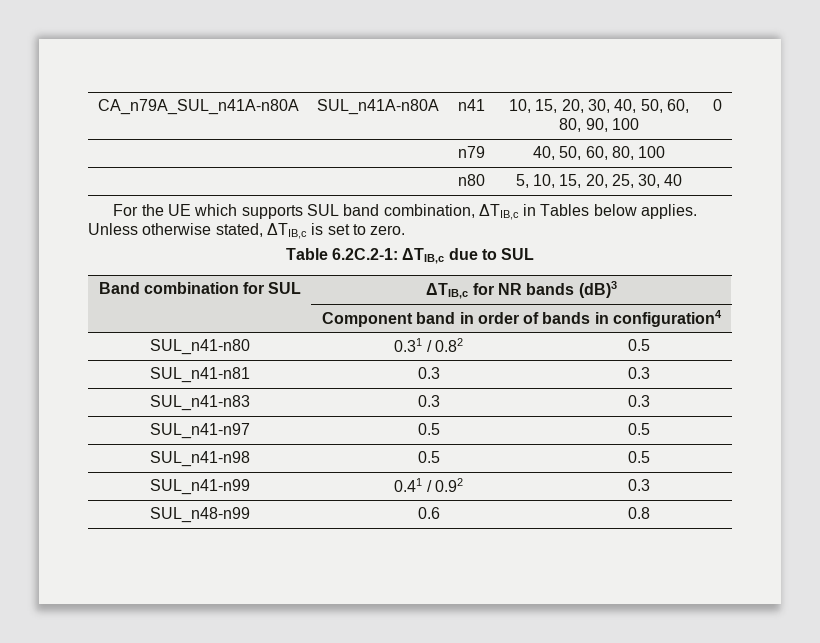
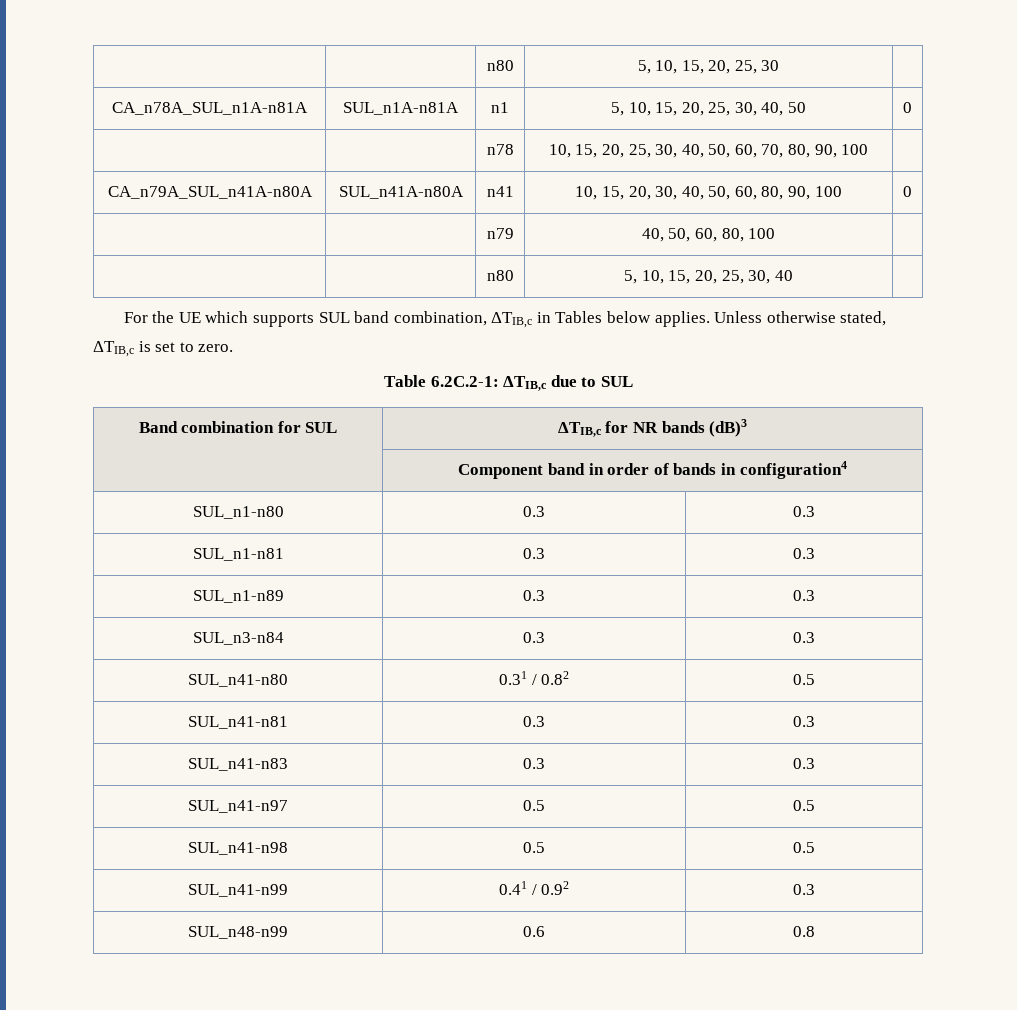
(97, 107) none -> [486,60,514,71] [637,60,780,74] [112,102,308,115] [343,102,459,115] [491,102,509,113] [610,102,807,116] [903,102,912,113] [486,144,514,155] [548,144,869,158] | | n80 | 5, 10, 15, 20, 25, 30 | // CA_n78A_SUL_n1A-n81A | SUL_n1A-n81A | n1 | 5, 10, 15, 20, 25, 30, 40, 50 | 0 // | | n78 | 10, 15, 20, 25, 30, 40, 50, 60, 70, 80, 90, 100 | //
(723, 318) none -> [192,506,284,519] [523,506,545,517] [793,506,815,517] [192,548,284,561] [523,548,545,559] [793,548,815,559] [192,590,284,603] [523,590,545,601] [793,590,815,601] [192,632,284,645] [523,632,545,643] [793,632,815,643] // SUL_n1-n80 | 0.3 | 0.3 // SUL_n1-n81 | 0.3 | 0.3 // SUL_n1-n89 | 0.3 | 0.3 // SUL_n3-n84 | 0.3 | 0.3

